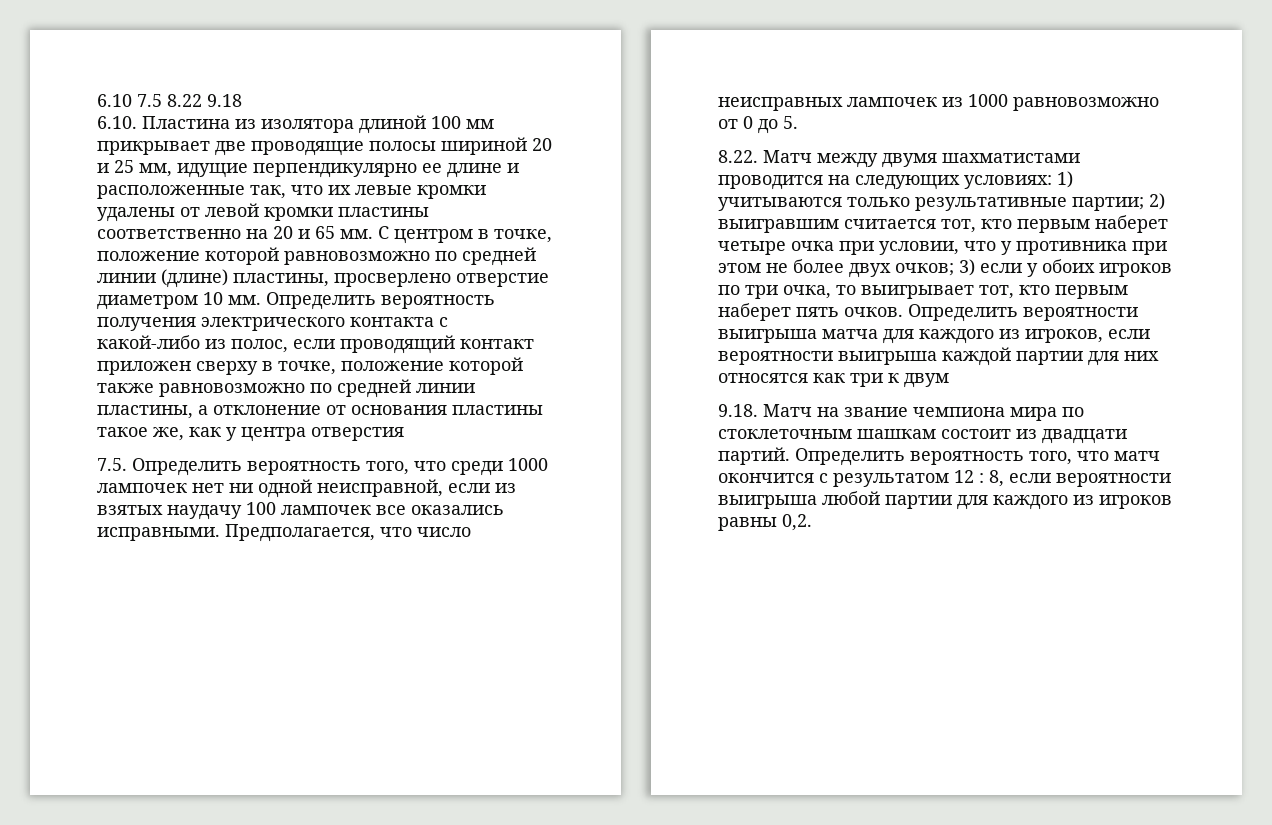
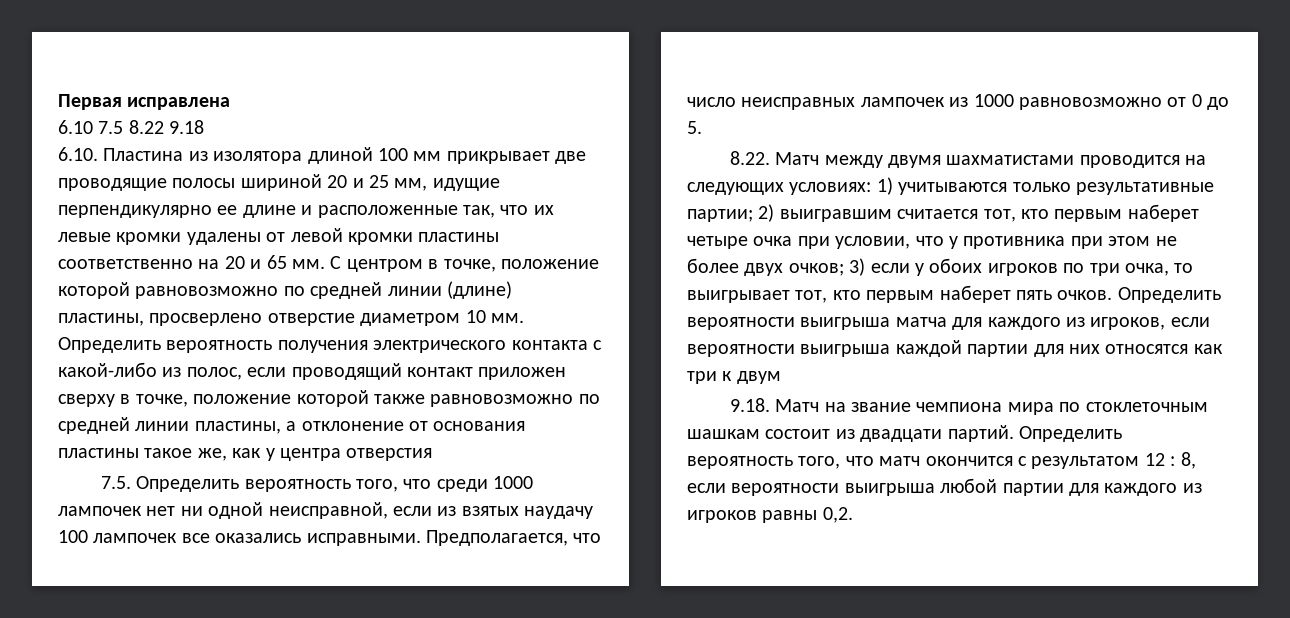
(97, 100) none -> [58,94,231,110] Первая исправлена //

